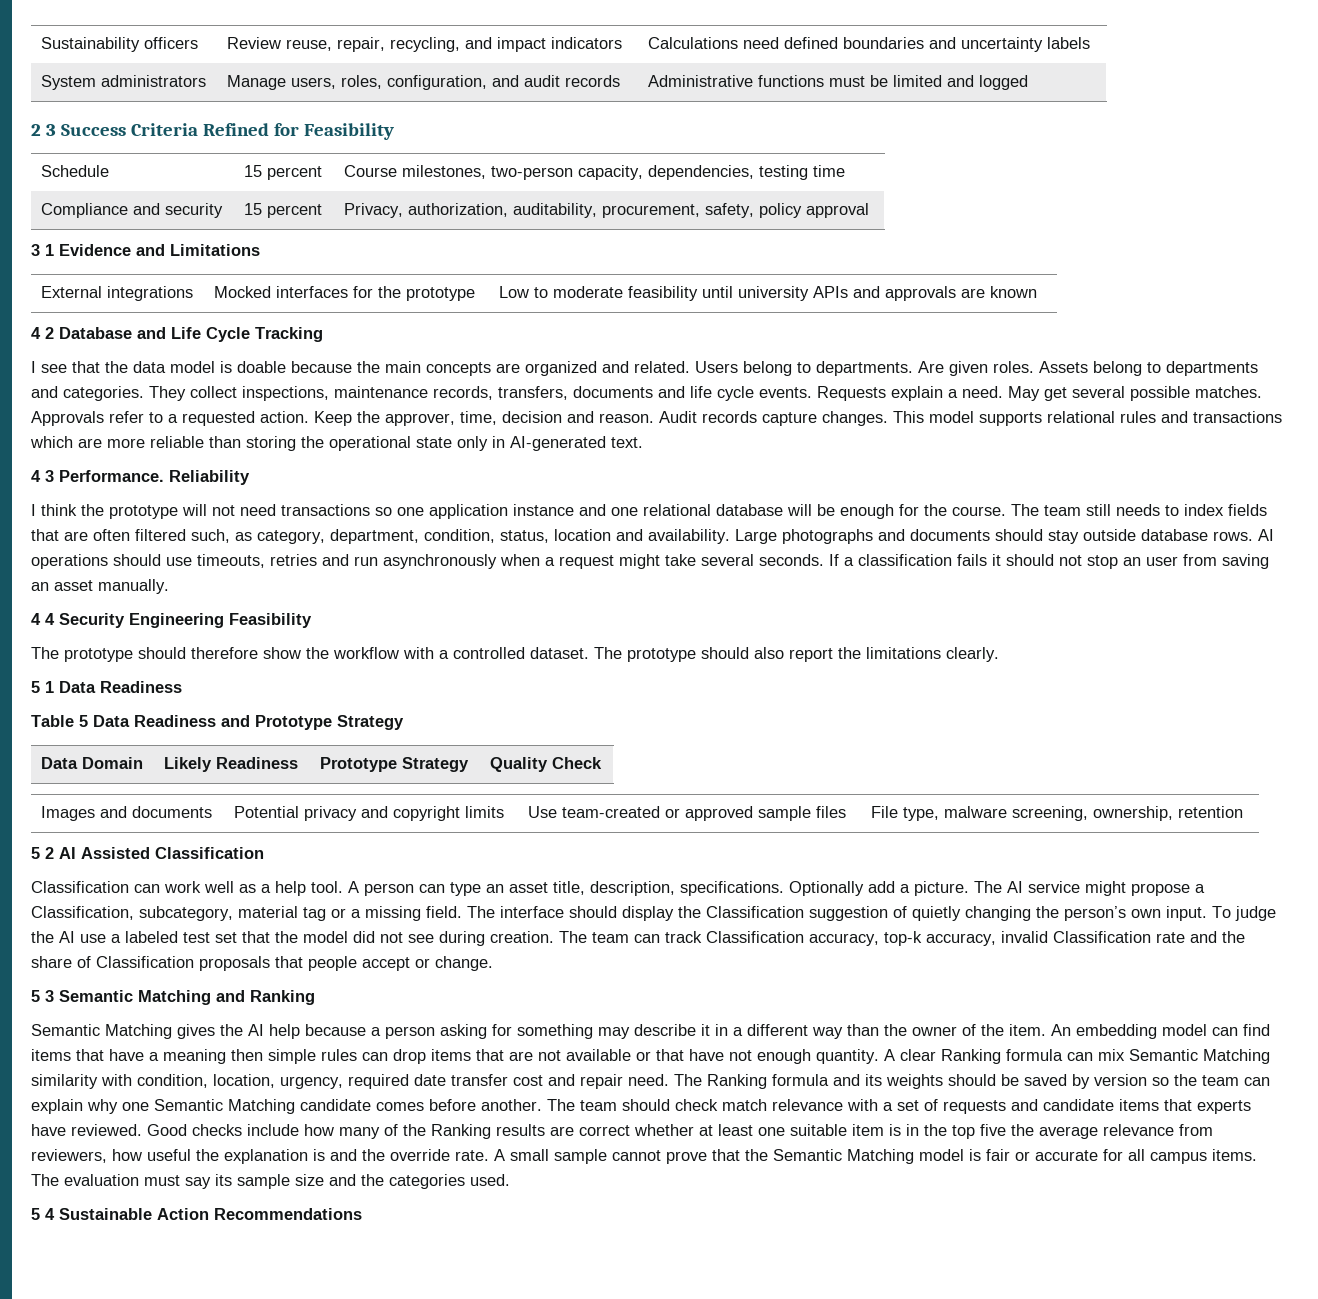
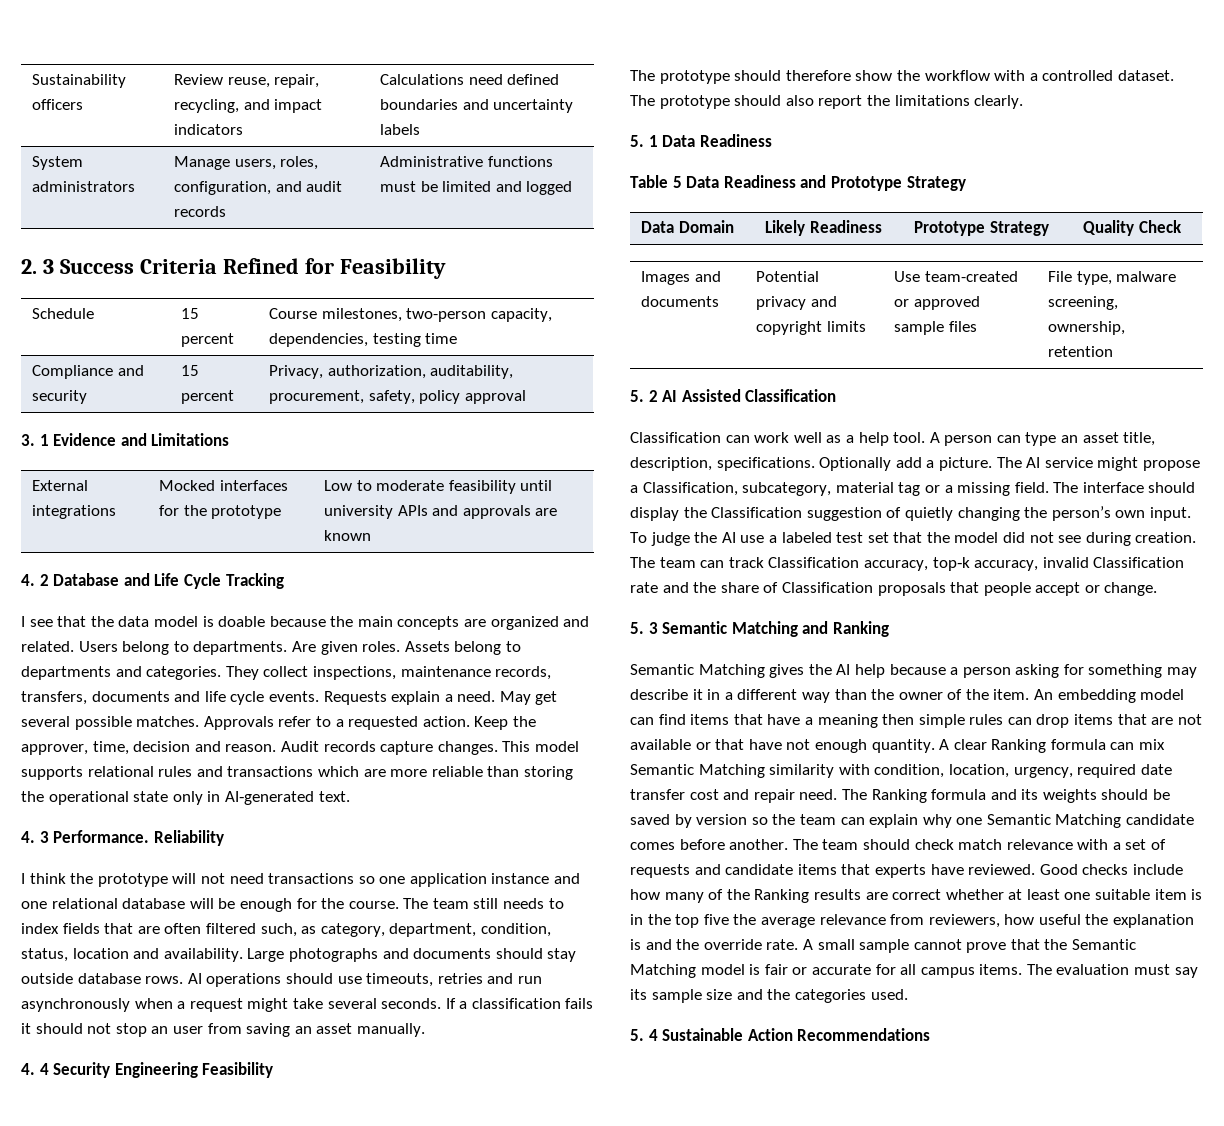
[31,124,41,136] 2 -> [21,259,37,274] 2.
[31,244,40,256] 3 -> [21,434,35,446] 3.
[31,327,41,339] 4 -> [21,574,35,586] 4.
[31,470,41,482] 4 -> [21,831,35,843] 4.
[31,613,41,625] 4 -> [21,1063,35,1075] 4.
[31,681,40,693] 5 -> [630,135,644,147] 5.
[31,847,40,859] 5 -> [630,390,644,402] 5.
[31,990,40,1002] 5 -> [630,622,644,634] 5.
[31,1208,40,1220] 5 -> [630,1029,644,1041] 5.

